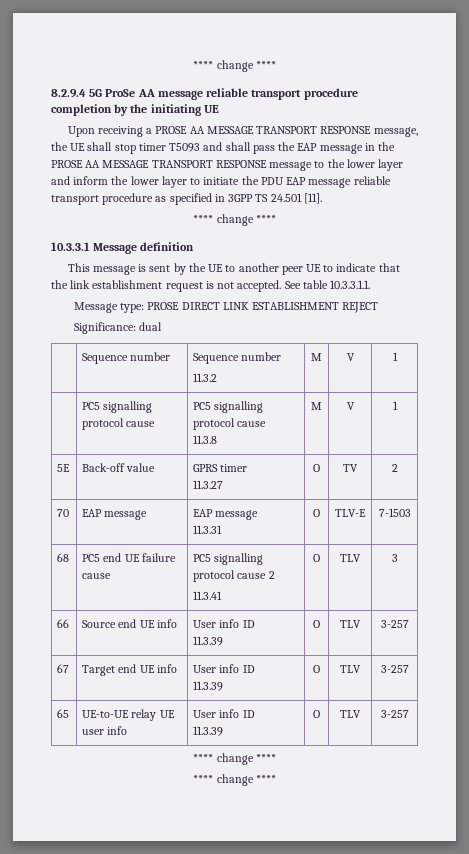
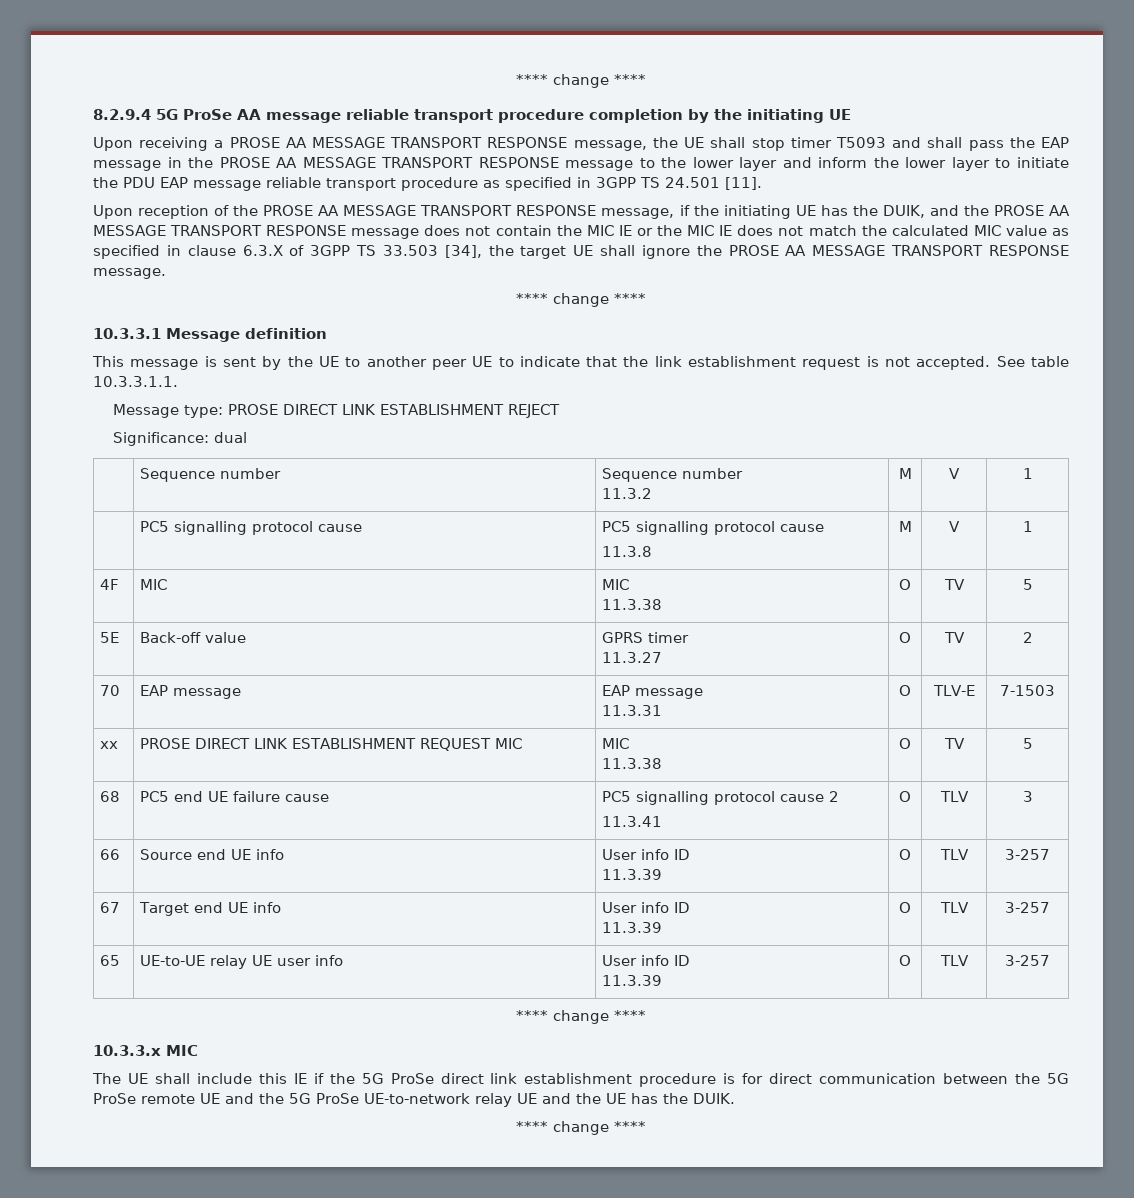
(322, 198) none -> [93,205,1070,219] [93,225,1069,239] [93,245,1070,259] [93,268,166,279] // Upon reception of the PROSE AA MESSAGE TRANSPORT RESPONSE message, if the initiating UE has the DUIK, and the PROSE AA MESSAGE TRANSPORT RESPONSE message does not contain the MIC IE or the MIC IE does not match the calculated MIC value as specified in clause 6.3.X of 3GPP TS 33.503 [34], the target UE shall ignore the PROSE AA MESSAGE TRANSPORT RESPONSE message.
(398, 405) none -> [100,579,120,590] [140,579,168,590] [602,579,630,590] [602,599,663,610] [899,579,911,590] [943,579,965,590] [1022,579,1033,590] // 4F | MIC | MIC // 11.3.38 | O | TV | 5
(411, 512) none -> [100,741,119,749] [140,738,523,751] [602,738,630,749] [602,758,663,769] [899,738,911,749] [943,738,965,749] [1022,738,1033,749] // xx | PROSE DIRECT LINK ESTABLISHMENT REQUEST MIC | MIC // 11.3.38 | O | TV | 5
(276, 758) none -> [93,1045,198,1056] [92,1073,1070,1087] [93,1093,735,1107] // 10.3.3.x MIC // The UE shall include this IE if the 5G ProSe direct link establishment procedure is for direct communication between the 5G ProSe remote UE and the 5G ProSe UE-to-network relay UE and the UE has the DUIK.

